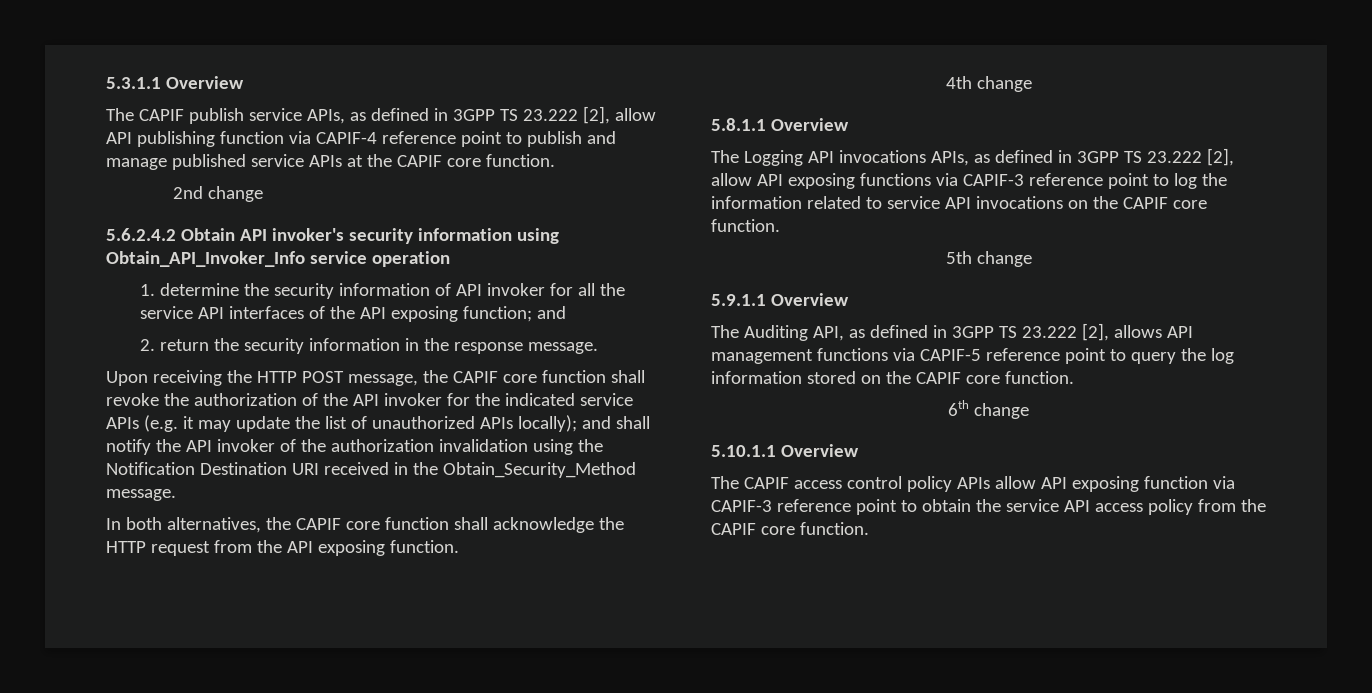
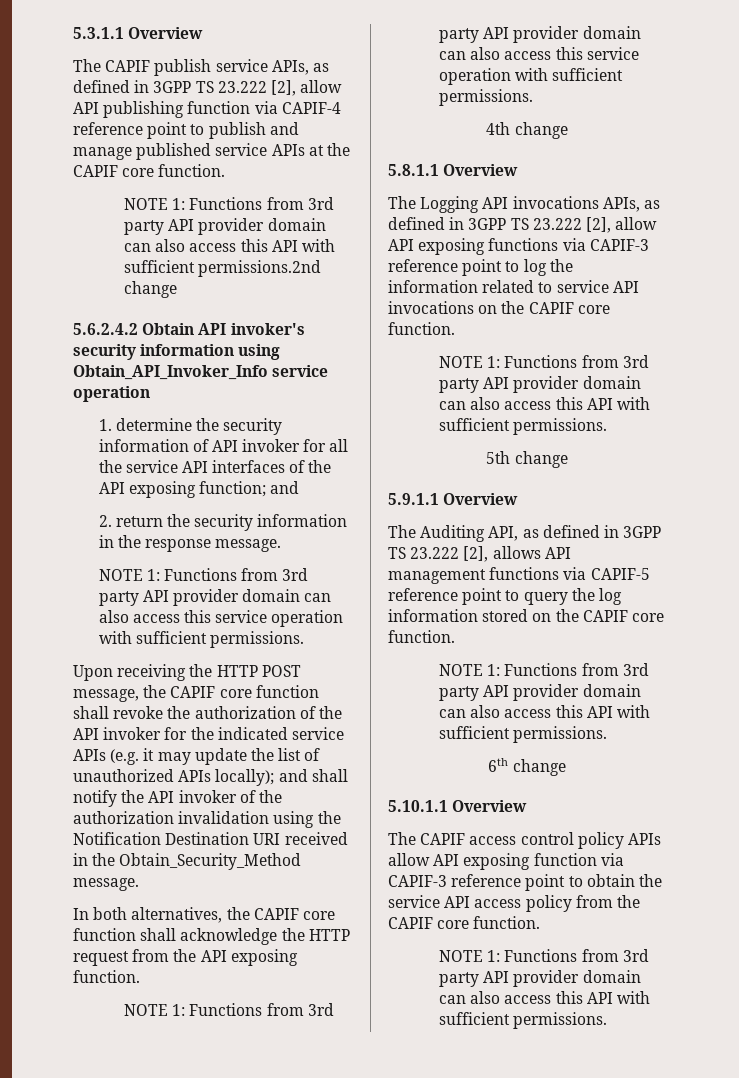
[173,186,204,199] 2nd -> [124,197,334,210] [124,218,326,235] [124,239,336,252] [124,260,322,277] NOTE 1: Functions from 3rd party API provider domain can also access this API with sufficient permissions.2nd
(598, 348) none -> [98,568,309,581] [98,589,332,606] [98,610,344,627] [98,631,304,648] // NOTE 1: Functions from 3rd party API provider domain can also access this service operation with sufficient permissions.
(459, 546) none -> [124,1003,334,1016] [439,26,641,43] [439,47,639,60] [439,68,624,85] [439,89,534,106] // NOTE 1: Functions from 3rd party API provider domain can also access this service operation with sufficient permissions.
(780, 225) none -> [439,355,649,368] [439,376,641,393] [439,397,651,410] [439,418,608,435] // NOTE 1: Functions from 3rd party API provider domain can also access this API with sufficient permissions.
(1074, 377) none -> [439,663,649,676] [439,684,641,701] [439,705,651,718] [439,726,608,743] // NOTE 1: Functions from 3rd party API provider domain can also access this API with sufficient permissions.
(869, 528) none -> [439,949,649,962] [439,970,641,987] [439,991,651,1004] [439,1012,608,1029] // NOTE 1: Functions from 3rd party API provider domain can also access this API with sufficient permissions.

